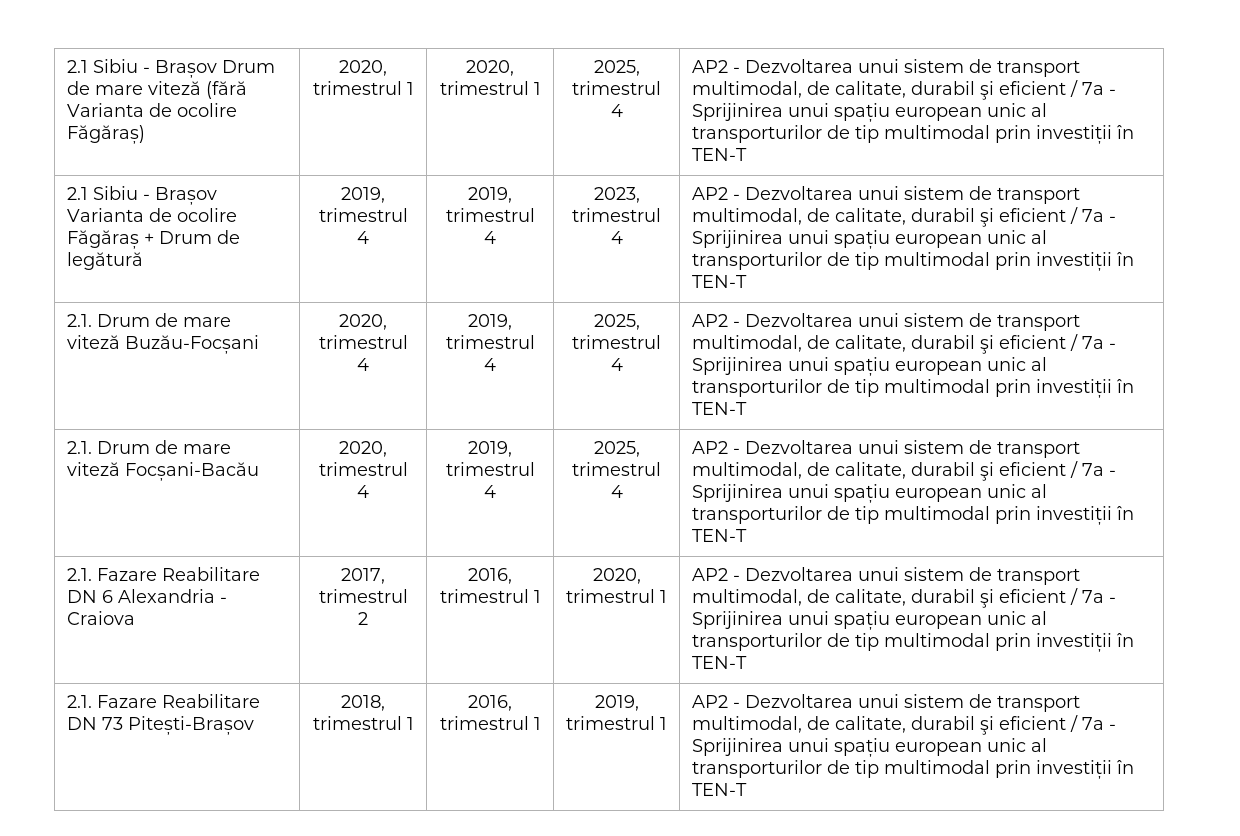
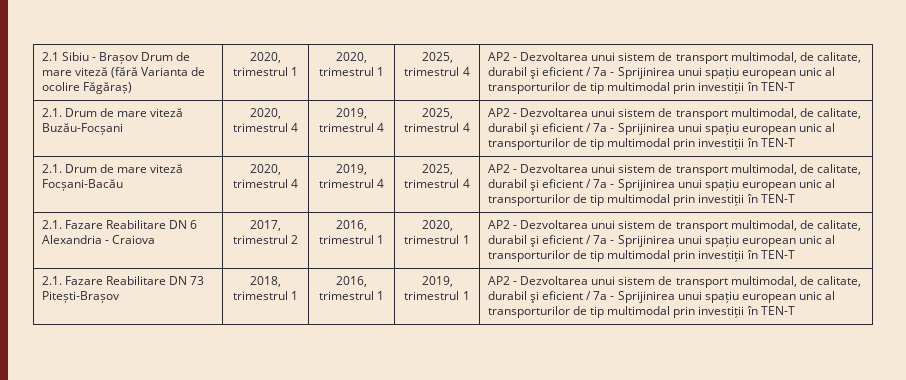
[66,186,217,205] [66,208,237,222] [66,230,240,249] [66,252,143,270] [341,187,385,203] [318,208,408,222] [357,231,369,244] [468,187,512,203] [445,208,535,222] [484,231,496,244] [593,187,640,203] [572,208,661,222] [610,231,623,244] [691,186,1080,204] [691,207,1116,227] [691,230,1047,249] [691,252,1134,271] [691,275,747,288] // 2.1 Sibiu - Brașov Varianta de ocolire Făgăraș + Drum de legătură | 2019, trimestrul 4 | 2019, trimestrul 4 | 2023, trimestrul 4 | AP2 - Dezvoltarea unui sistem de transport multimodal, de calitate, durabil şi eficient / 7a - Sprijinirea unui spațiu european unic al transporturilor de tip multimodal prin investiții în TEN-T -> (795, 86) none

